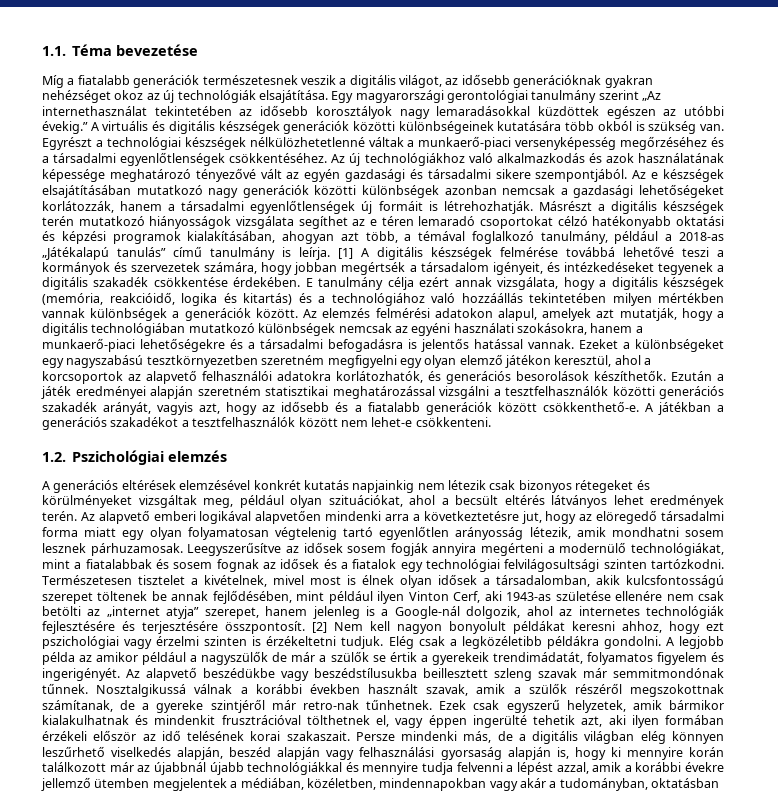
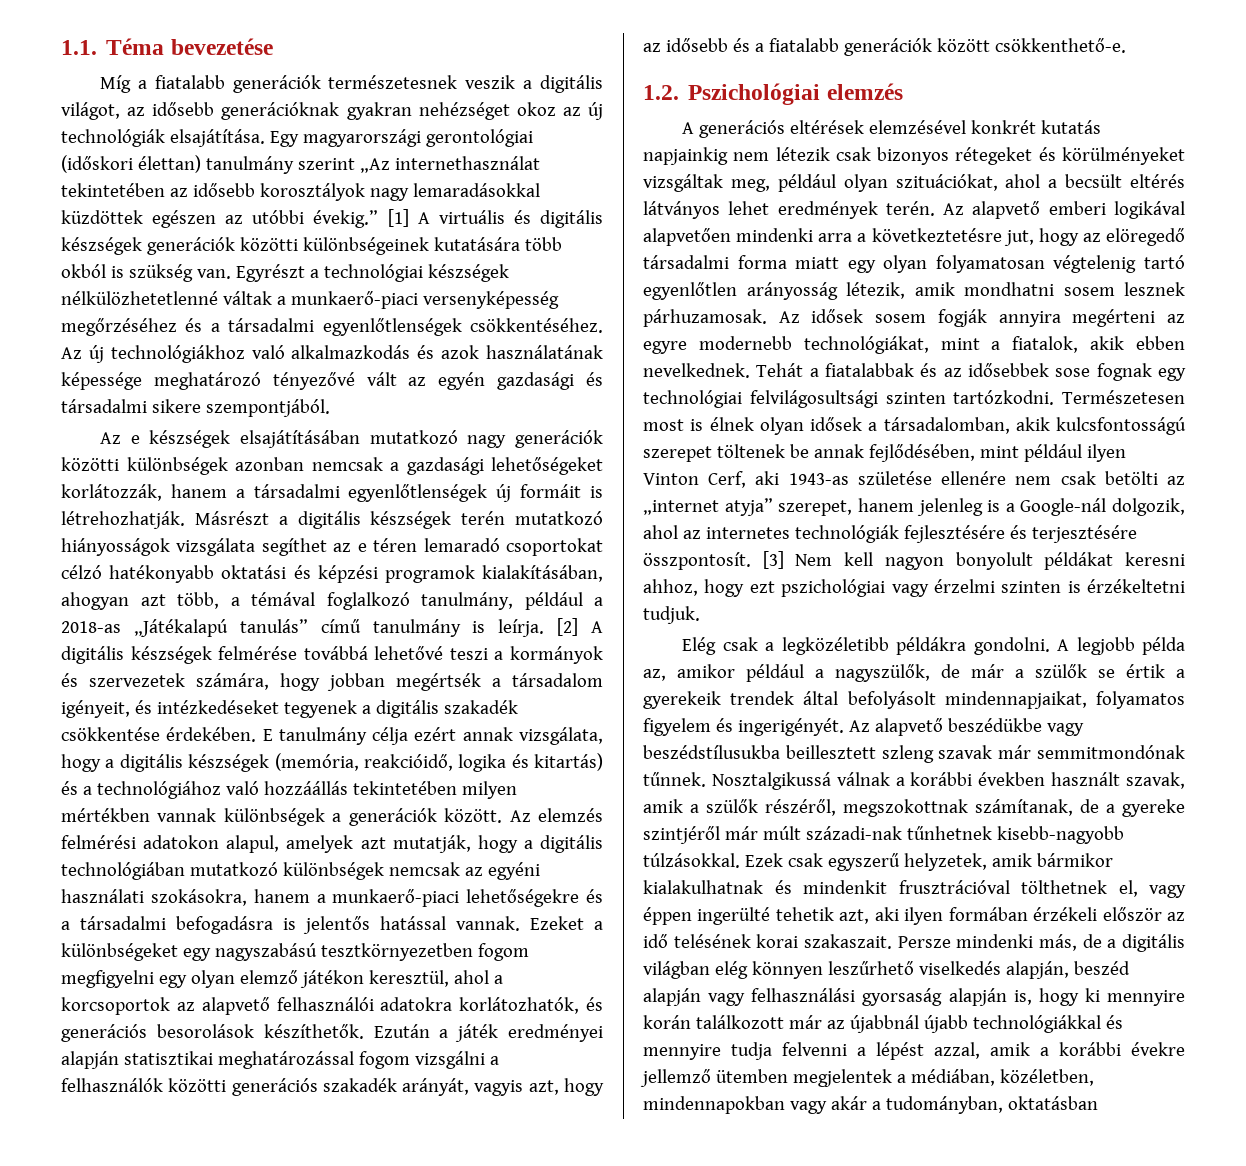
(528, 96) none -> [61,155,201,173] (időskori élettan)
(88, 127) none -> [387,209,409,227] [1]
(628, 175) none -> (330, 408) //
[338,248,353,259] [1] -> [557,618,579,636] [2]
[261,355,325,365] szeretném -> [477,943,529,961] fogom
[197,386,261,396] szeretném -> (119, 1060) none
(435, 392) none -> [358,1051,410,1069] fogom
[505,386,608,396] tesztfelhasználók -> [61,1078,163,1092] felhasználók
[644,402,725,415] [42,417,491,430] A játékban a generációs szakadékot a tesztfelhasználók között nem lehet-e csökkenteni. -> (1126, 45) none
[187,542,299,556] Leegyszerűsítve az -> [778,311,800,323] Az
[547,542,724,556] [42,558,397,572] a modernülő technológiákat, mint a fiatalabbak és sosem fognak az idősek és a fiatalok -> [1167,314,1185,323] [643,336,1185,354] [643,363,1152,381] az egyre modernebb technológiákat, mint a fiatalok, akik ebben nevelkednek. Tehát a fiatalabbak és az idősebbek sose fognak
[138,575,304,587] tisztelet a kivételnek, mivel -> (1185, 397) none
[312,622,327,633] [2] -> [762,551,784,569] [3]
(384, 642) none -> (700, 615) //
[79,655,93,662] az -> [643,669,666,681] az,
[201,651,269,665] nagyszülők -> [835,664,930,682] nagyszülők,
[492,652,583,664] trendimádatát, -> [730,691,1087,709] trendek által befolyásolt mindennapjaikat,
[574,683,622,694] részéről -> [765,799,836,816] részéről,
[302,699,433,710] retro-nak tűnhetnek. -> [762,826,1124,844] [643,853,740,868] múlt századi-nak tűnhetnek kisebb-nagyobb túlzásokkal.

